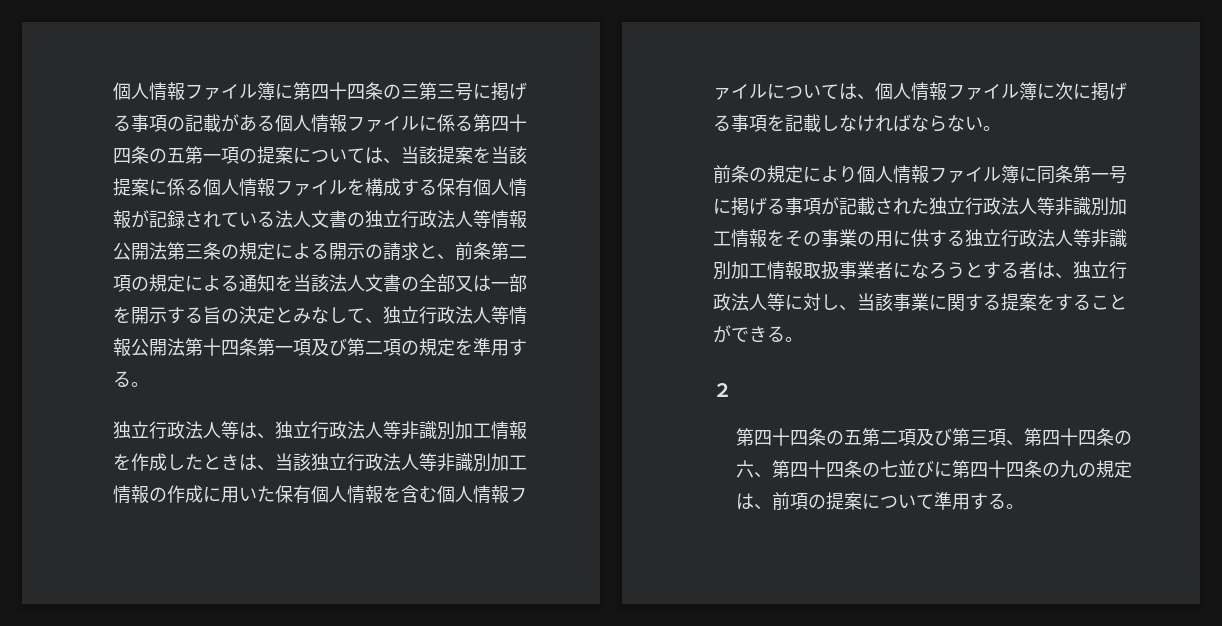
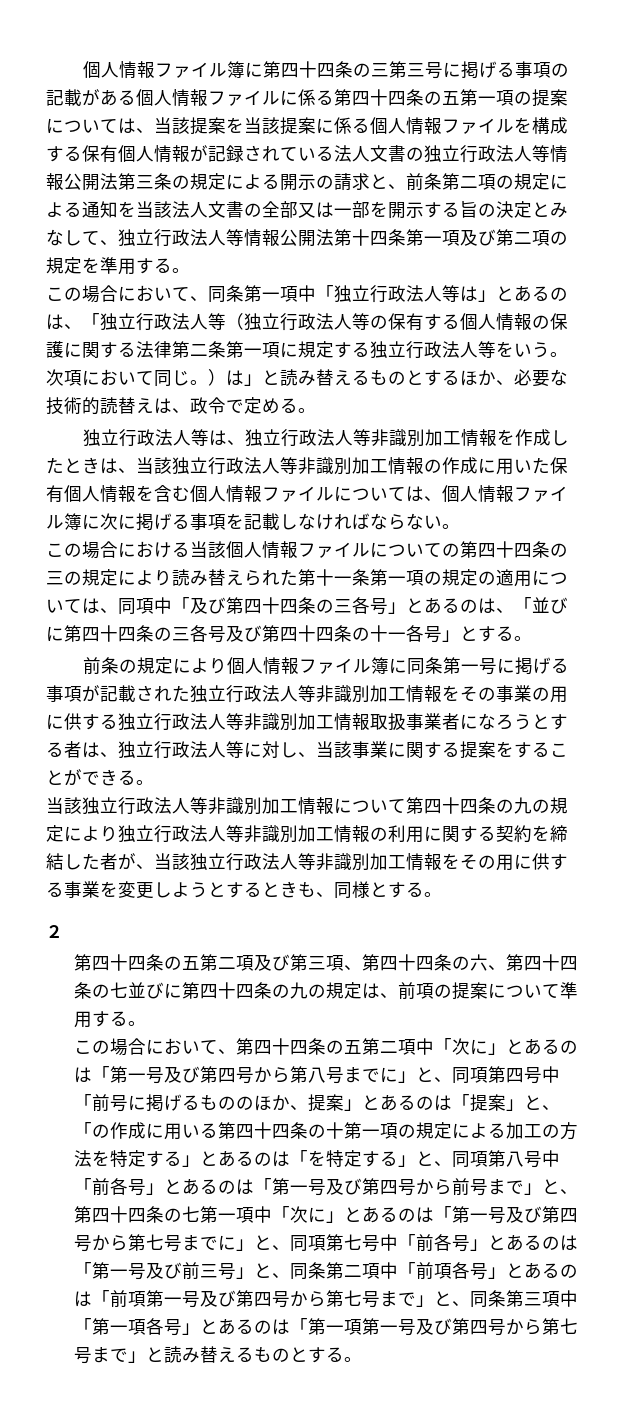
(149, 384) none -> [46,285,568,303] [46,313,568,331] [46,341,568,359] [46,369,568,387] [46,397,316,415] // この場合において、同条第一項中「独立行政法人等は」とあるのは、「独立行政法人等（独立行政法人等の保有する個人情報の保護に関する法律第二条第一項に規定する独立行政法人等をいう。次項において同じ。）は」と読み替えるものとするほか、必要な技術的読替えは、政令で定める。
(1001, 128) none -> [46,541,568,559] [46,569,568,587] [46,597,568,615] [46,625,532,643] // この場合における当該個人情報ファイルについての第四十四条の三の規定により読み替えられた第十一条第一項の規定の適用については、同項中「及び第四十四条の三各号」とあるのは、「並びに第四十四条の三各号及び第四十四条の十一各号」とする。
(803, 339) none -> [46,797,568,815] [46,825,568,843] [46,853,568,871] [46,881,442,899] // 当該独立行政法人等非識別加工情報について第四十四条の九の規定により独立行政法人等非識別加工情報の利用に関する契約を締結した者が、当該独立行政法人等非識別加工情報をその用に供する事業を変更しようとするときも、同様とする。
(1025, 506) none -> [74,1038,579,1056] [74,1066,561,1084] [74,1094,561,1112] [74,1122,579,1140] [74,1150,561,1168] [74,1178,579,1196] [74,1206,579,1224] [74,1234,579,1252] [74,1262,579,1280] [74,1290,579,1308] [74,1318,579,1336] [74,1346,363,1364] // この場合において、第四十四条の五第二項中「次に」とあるのは「第一号及び第四号から第八号までに」と、同項第四号中「前号に掲げるもののほか、提案」とあるのは「提案」と、「の作成に用いる第四十四条の十第一項の規定による加工の方法を特定する」とあるのは「を特定する」と、同項第八号中「前各号」とあるのは「第一号及び第四号から前号まで」と、第四十四条の七第一項中「次に」とあるのは「第一号及び第四号から第七号までに」と、同項第七号中「前各号」とあるのは「第一号及び前三号」と、同条第二項中「前項各号」とあるのは「前項第一号及び第四号から第七号まで」と、同条第三項中「第一項各号」とあるのは「第一項第一号及び第四号から第七号まで」と読み替えるものとする。

